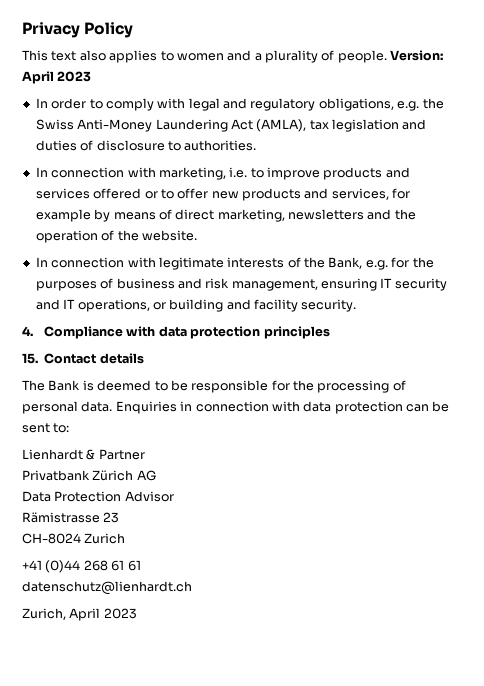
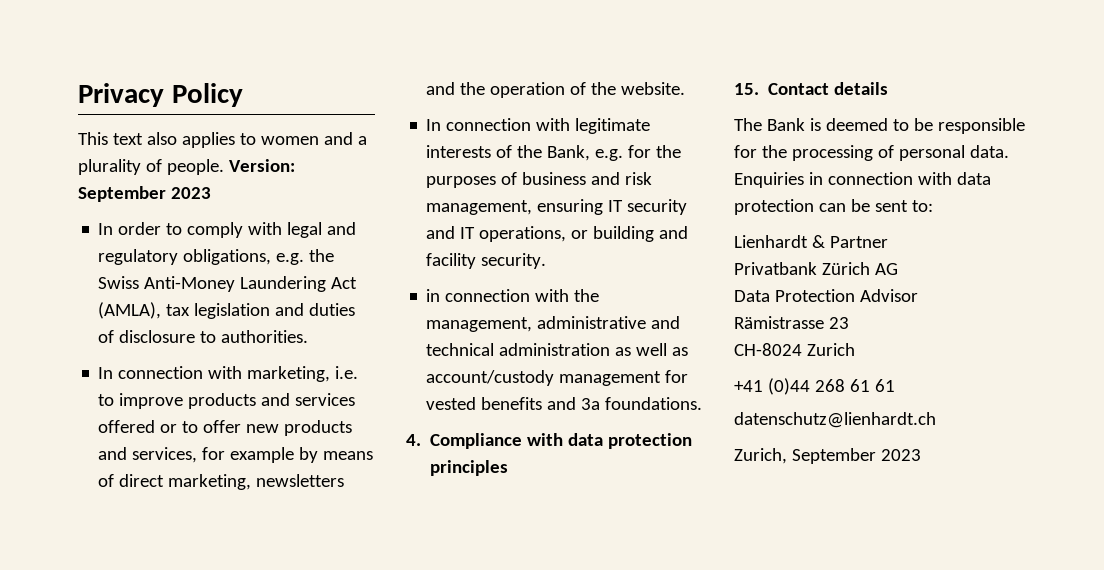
[22,71,54,84] April -> [78,186,166,202] September
(357, 305) none -> [426,289,600,302] [426,316,681,332] [426,343,689,356] [426,370,689,386] [426,397,703,410] // in connection with the management, administrative and technical administration as well as account/custody management for vested benefits and 3a foundations.
[69,608,101,621] April -> [791,448,876,464] September

